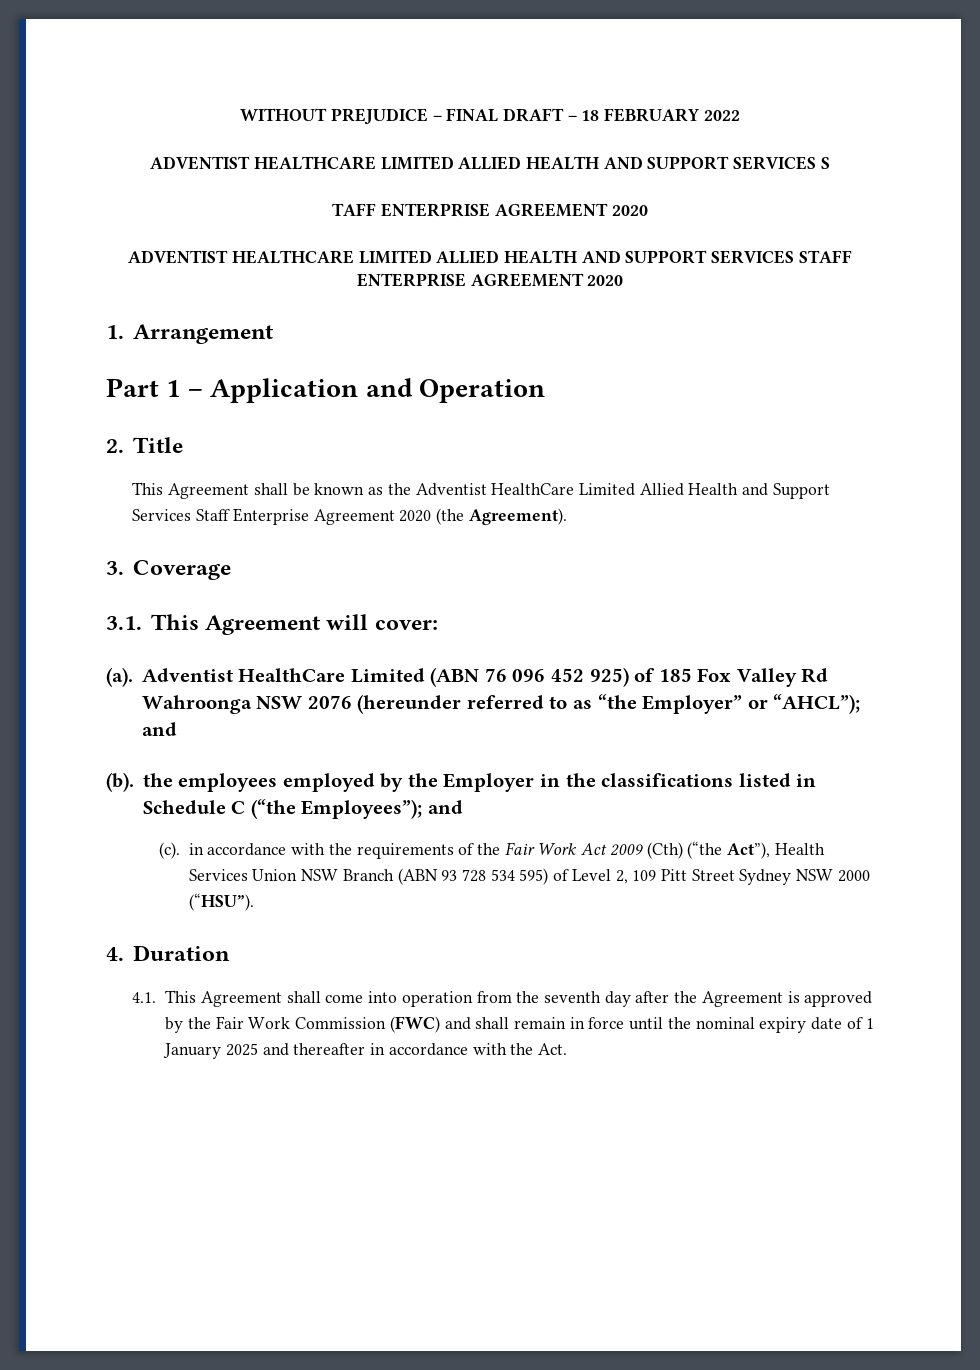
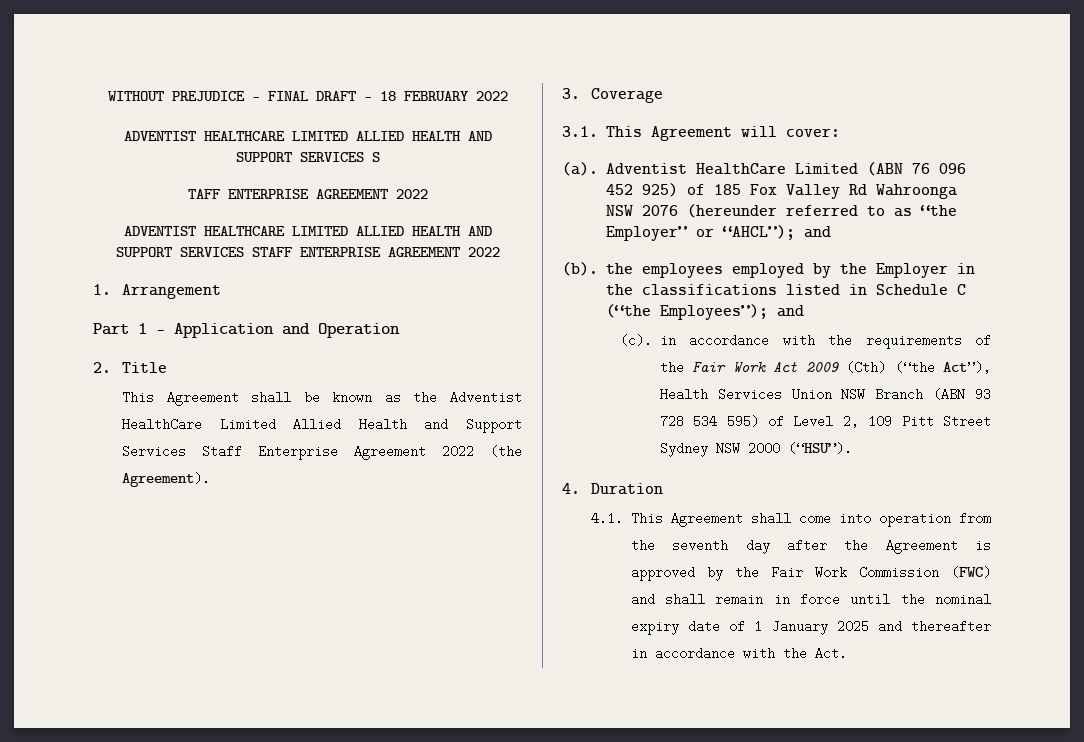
[611,205,648,216] 2020 -> [395,189,428,199] 2022
[587,275,624,286] 2020 -> [467,247,500,257] 2022
[399,510,432,522] 2020 -> [442,445,475,458] 2022

